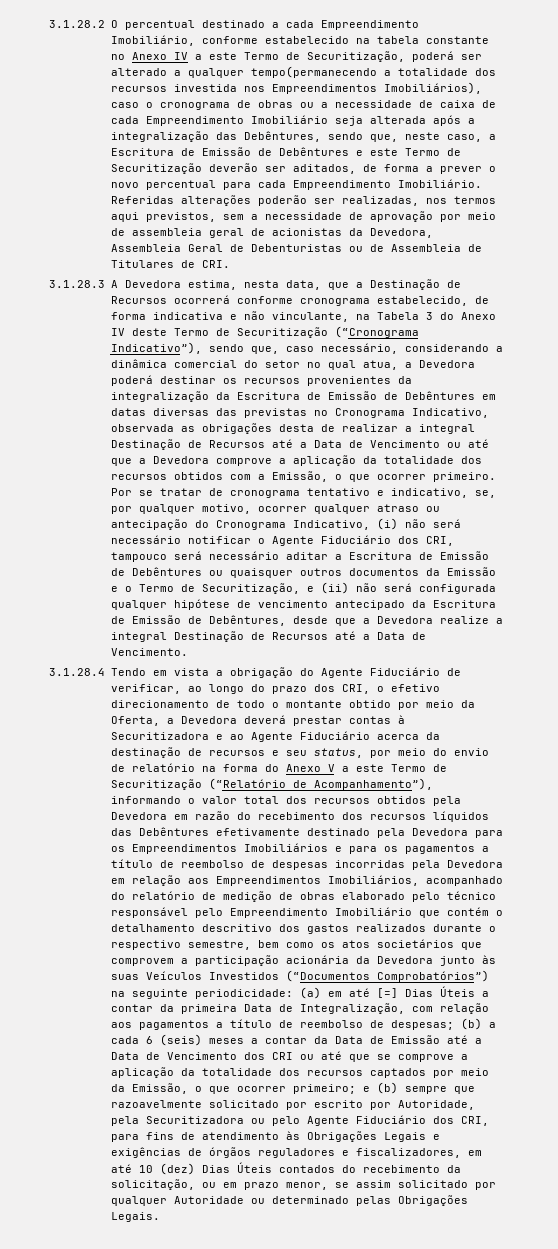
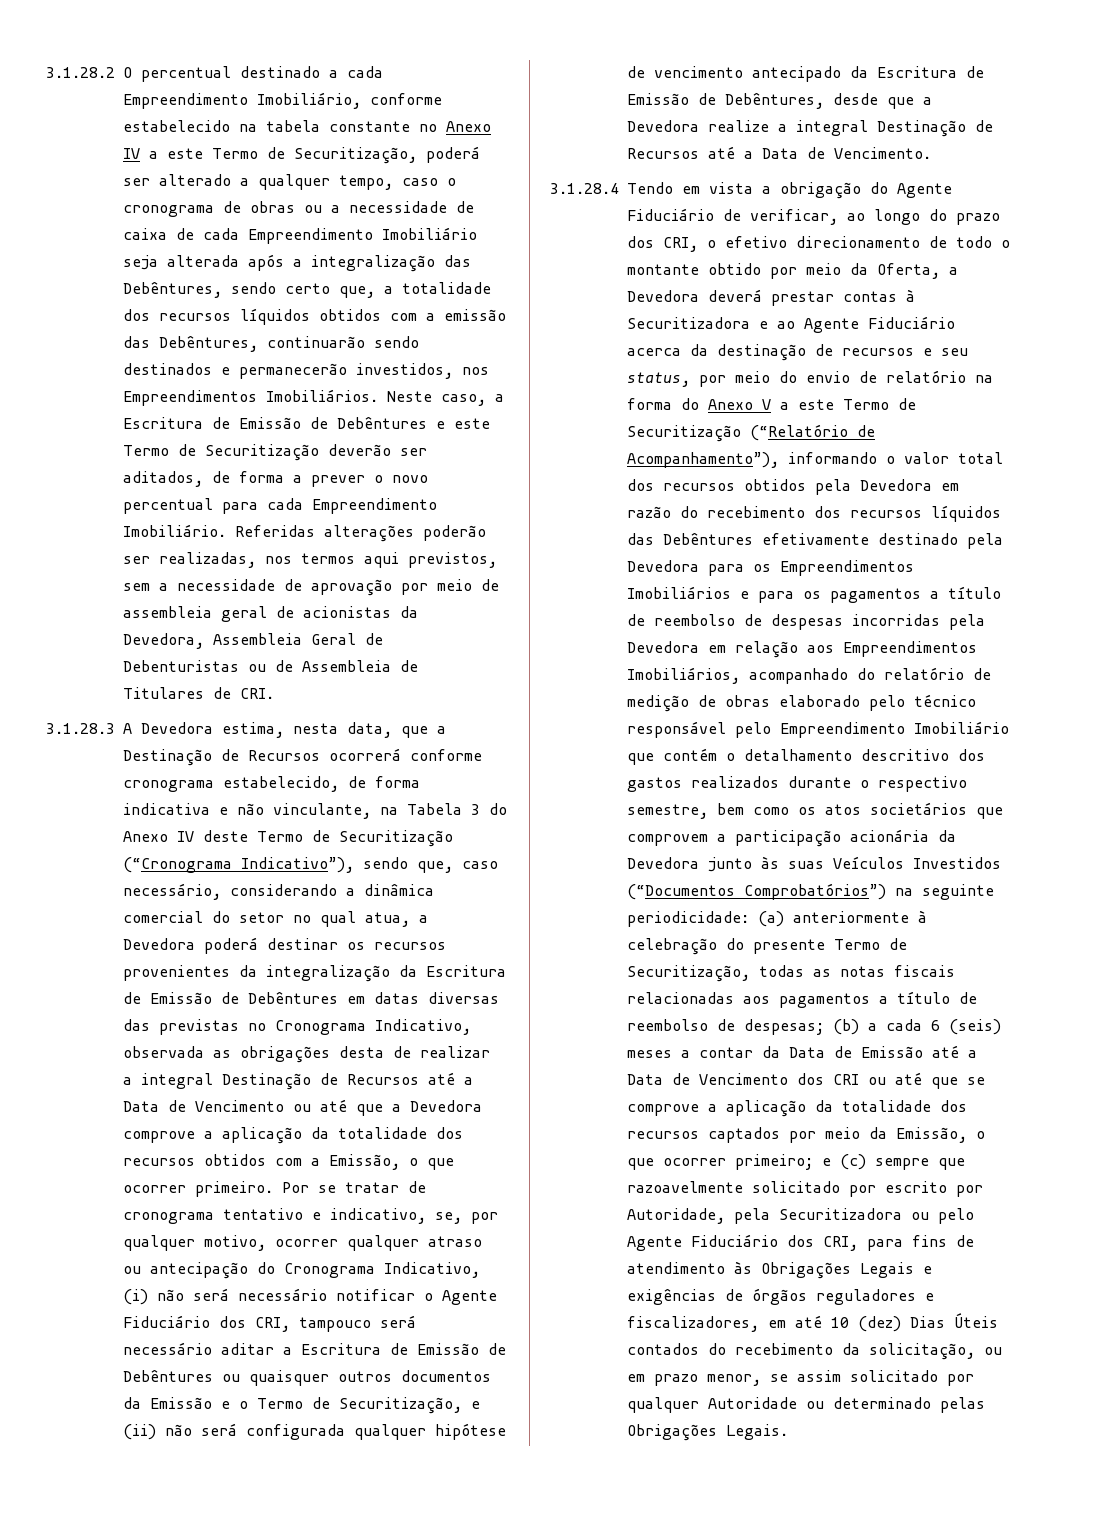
[250,66,496,78] [110,82,482,94] tempo(permanecendo a totalidade dos recursos investida nos Empreendimentos Imobiliários), -> [339,175,393,190] tempo,
[369,132,440,142] que, neste -> [285,282,491,298] [123,308,506,325] [123,336,419,352] [123,363,489,379] [123,389,432,406] certo que, a totalidade dos recursos líquidos obtidos com a emissão das Debêntures, continuarão sendo destinados e permanecerão investidos, nos Empreendimentos Imobiliários. Neste
[327,986,489,998] [110,1003,489,1014] em até [=] Dias Úteis a contar da primeira Data de Integralização, com relação -> [793,910,927,923] [627,938,907,955] [627,965,955,982] [627,992,734,1004] anteriormente à celebração do presente Termo de Securitização, todas as notas fiscais relacionadas
[376,1082,398,1094] (b) -> [840,1154,866,1170] (c)

